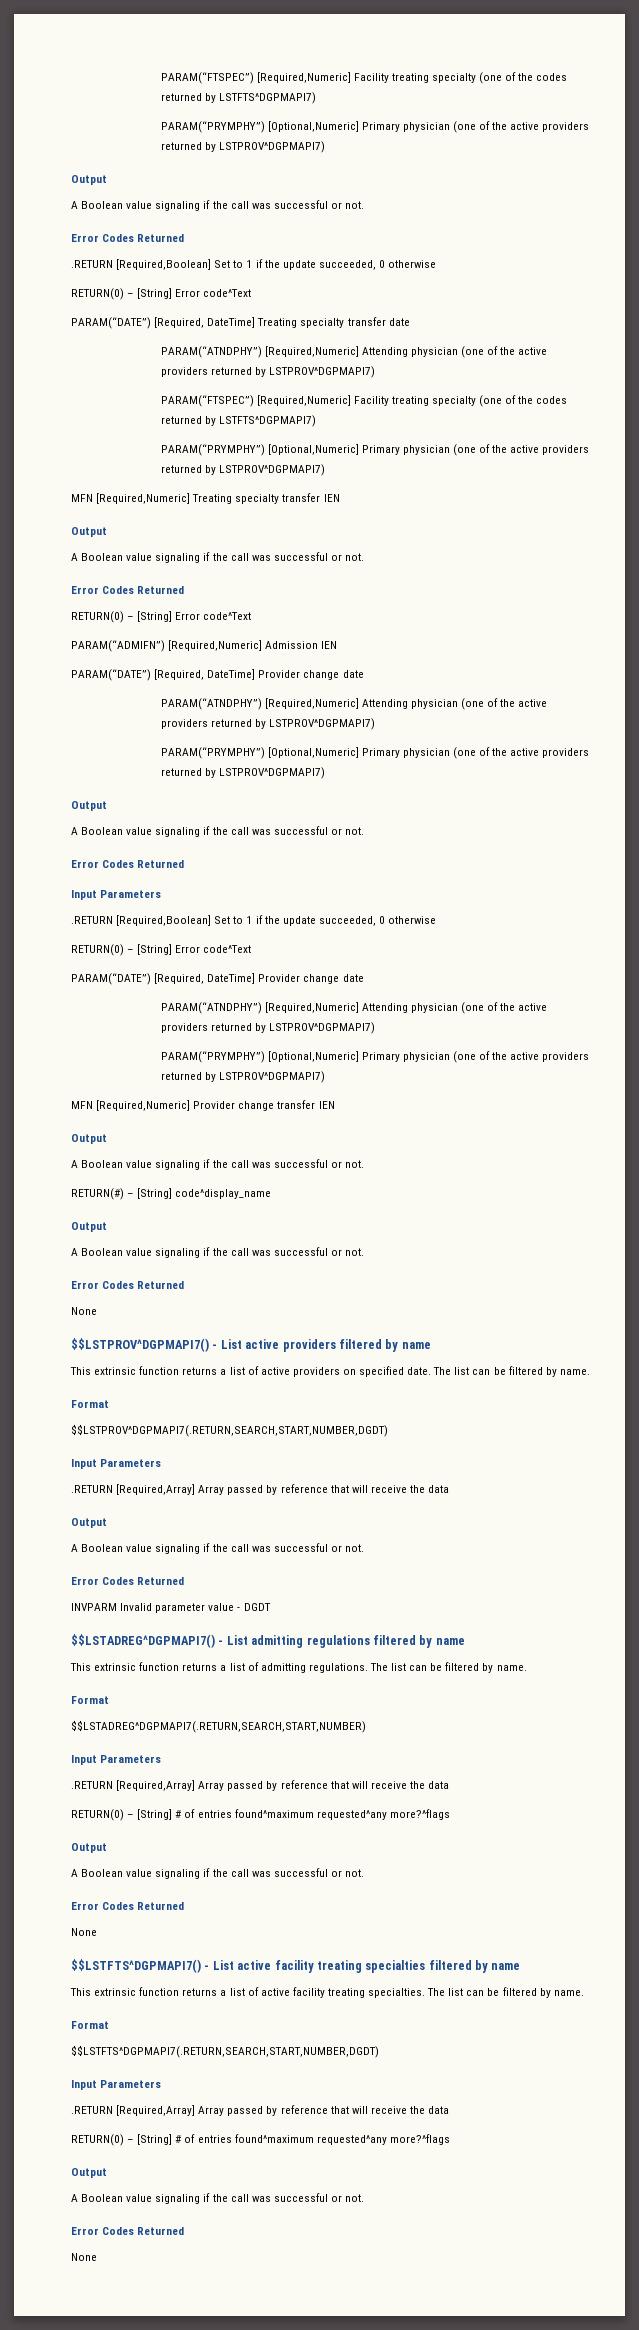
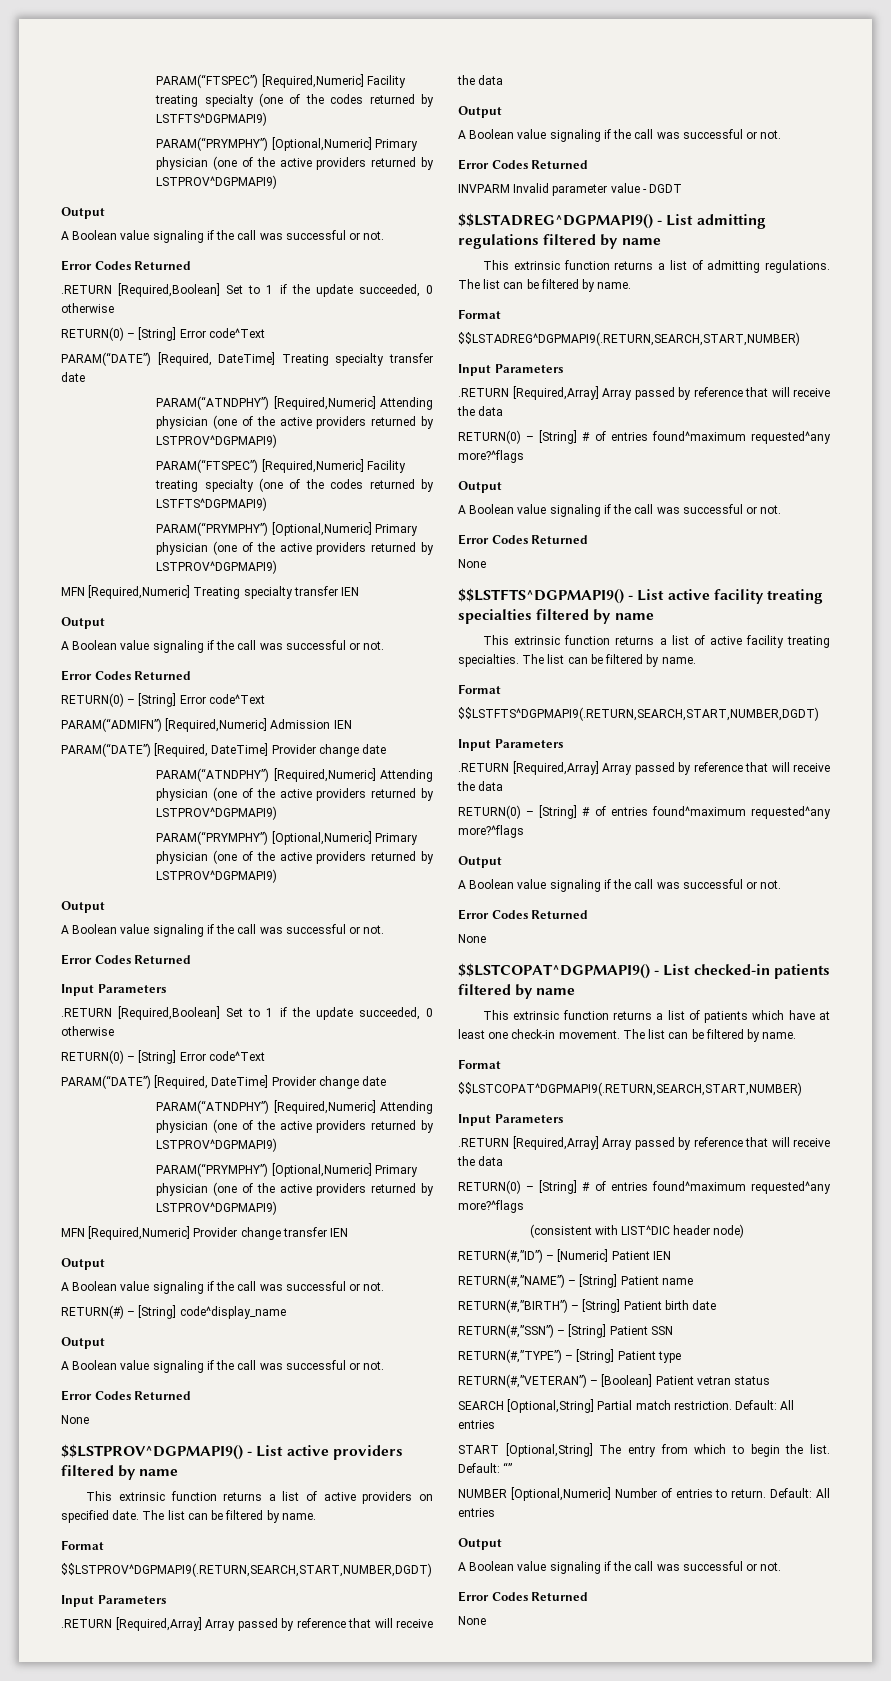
[218,92,316,104] LSTFTS^DGPMAPI7) -> [156,112,268,126] LSTFTS^DGPMAPI9)
[218,141,325,153] LSTPROV^DGPMAPI7) -> [156,175,278,189] LSTPROV^DGPMAPI9)
[268,366,375,378] LSTPROV^DGPMAPI7) -> [156,434,278,448] LSTPROV^DGPMAPI9)
[218,415,316,427] LSTFTS^DGPMAPI7) -> [156,497,268,511] LSTFTS^DGPMAPI9)
[218,464,325,476] LSTPROV^DGPMAPI7) -> [156,560,278,574] LSTPROV^DGPMAPI9)
[268,718,375,730] LSTPROV^DGPMAPI7) -> [156,806,278,820] LSTPROV^DGPMAPI9)
[218,767,325,779] LSTPROV^DGPMAPI7) -> [156,869,278,883] LSTPROV^DGPMAPI9)
[268,1022,375,1034] LSTPROV^DGPMAPI7) -> [156,1138,278,1152] LSTPROV^DGPMAPI9)
[218,1071,325,1083] LSTPROV^DGPMAPI7) -> [156,1201,278,1215] LSTPROV^DGPMAPI9)
[71,1338,209,1352] $$LSTPROV^DGPMAPI7() -> [61,1444,243,1460] $$LSTPROV^DGPMAPI9()
[71,1424,388,1437] $$LSTPROV^DGPMAPI7(.RETURN,SEARCH,START,NUMBER,DGDT) -> [61,1563,432,1577] $$LSTPROV^DGPMAPI9(.RETURN,SEARCH,START,NUMBER,DGDT)
[71,1634,215,1648] $$LSTADREG^DGPMAPI7() -> [458,213,653,229] $$LSTADREG^DGPMAPI9()
[71,1720,366,1733] $$LSTADREG^DGPMAPI7(.RETURN,SEARCH,START,NUMBER) -> [458,332,800,346] $$LSTADREG^DGPMAPI9(.RETURN,SEARCH,START,NUMBER)
[71,1959,201,1973] $$LSTFTS^DGPMAPI7() -> [458,588,624,604] $$LSTFTS^DGPMAPI9()
[71,2045,379,2058] $$LSTFTS^DGPMAPI7(.RETURN,SEARCH,START,NUMBER,DGDT) -> [458,707,819,721] $$LSTFTS^DGPMAPI9(.RETURN,SEARCH,START,NUMBER,DGDT)
(97, 2257) none -> [458,963,830,979] [458,984,576,999] [483,1010,830,1023] [458,1029,797,1042] [458,1059,501,1069] [458,1082,802,1096] [458,1114,563,1126] [458,1136,830,1150] [457,1156,504,1166] [458,1180,831,1194] [458,1200,524,1213] [529,1224,745,1238] [458,1249,671,1263] [458,1274,693,1288] [458,1299,717,1313] [458,1324,673,1338] [458,1349,681,1363] [458,1374,771,1388] [458,1399,795,1413] [458,1420,495,1429] [458,1443,830,1457] [458,1462,513,1473] [458,1487,830,1501] [458,1508,495,1517] [458,1538,502,1550] [458,1561,782,1574] [458,1591,589,1602] [458,1616,486,1625] // $$LSTCOPAT^DGPMAPI9() - List checked-in patients filtered by name // This extrinsic function returns a list of patients which have at least one check-in movement. The list can be filtered by name. // Format // $$LSTCOPAT^DGPMAPI9(.RETURN,SEARCH,START,NUMBER) // Input Parameters // .RETURN [Required,Array] Array passed by reference that will receive the data // RETURN(0) – [String] # of entries found^maximum requested^any more?^flags // (consistent with LIST^DIC header node) // RETURN(#,”ID”) – [Numeric] Patient IEN // RETURN(#,”NAME”) – [String] Patient name // RETURN(#,”BIRTH”) – [String] Patient birth date // RETURN(#,”SSN”) – [String] Patient SSN // RETURN(#,”TYPE”) – [String] Patient type // RETURN(#,”VETERAN”) – [Boolean] Patient vetran status // SEARCH [Optional,String] Partial match restriction. Default: All entries // START [Optional,String] The entry from which to begin the list. Default: “” // NUMBER [Optional,Numeric] Number of entries to return. Default: All entries // Output // A Boolean value signaling if the call was successful or not. // Error Codes Returned // None

